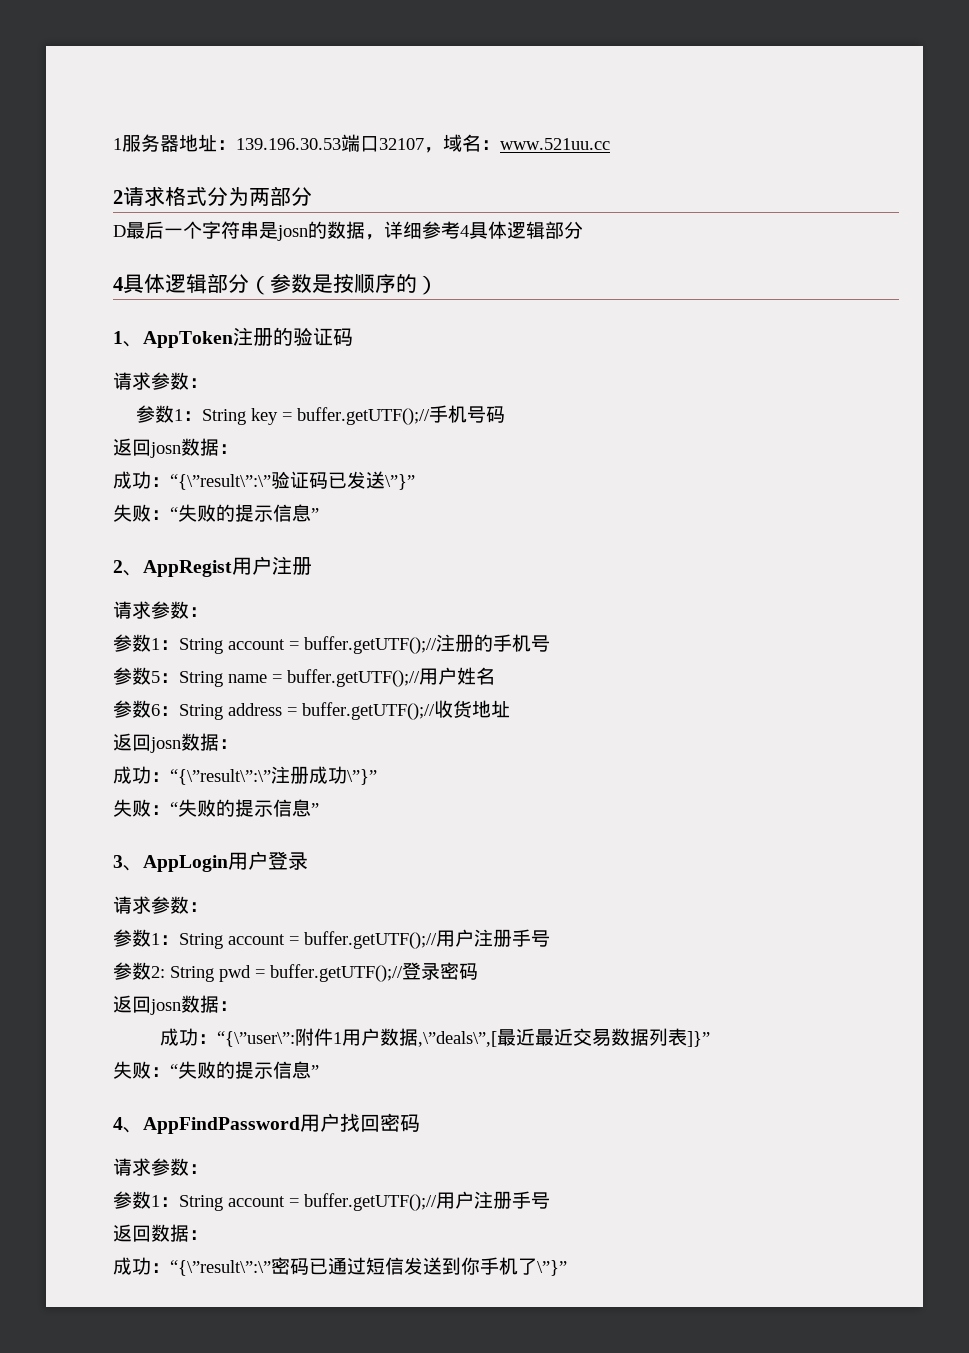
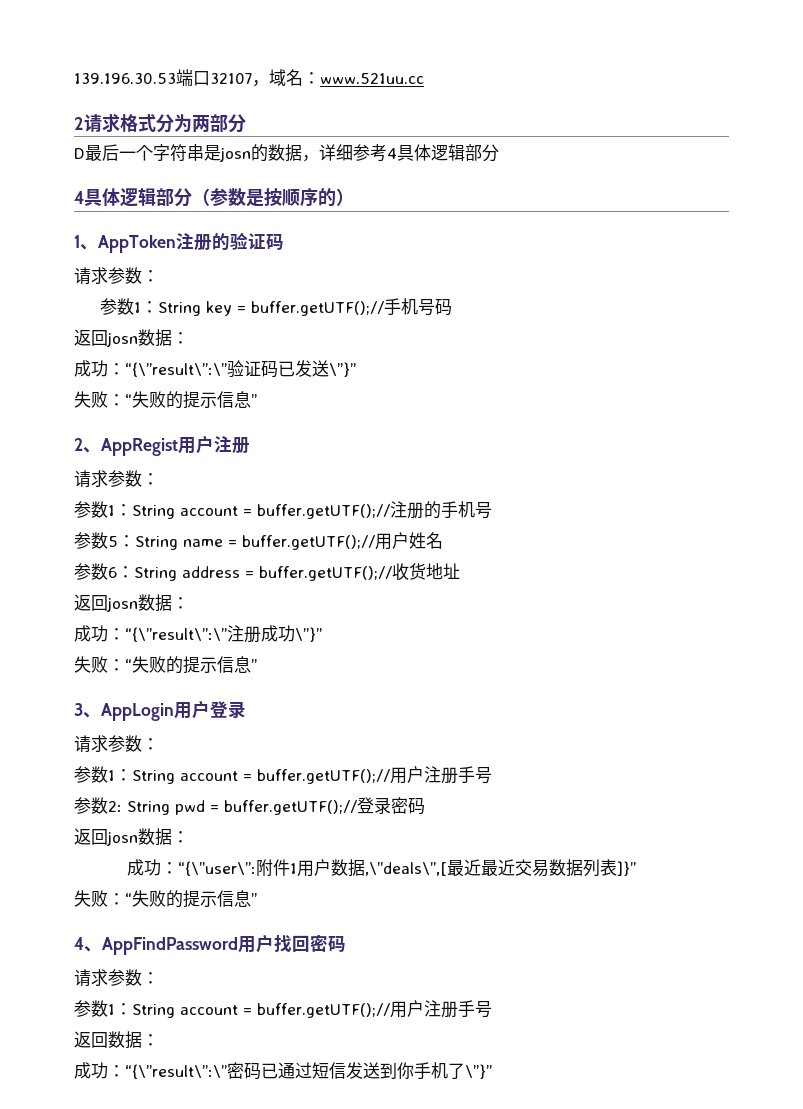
[113,134,236,152] 1服务器地址： -> (74, 78) none

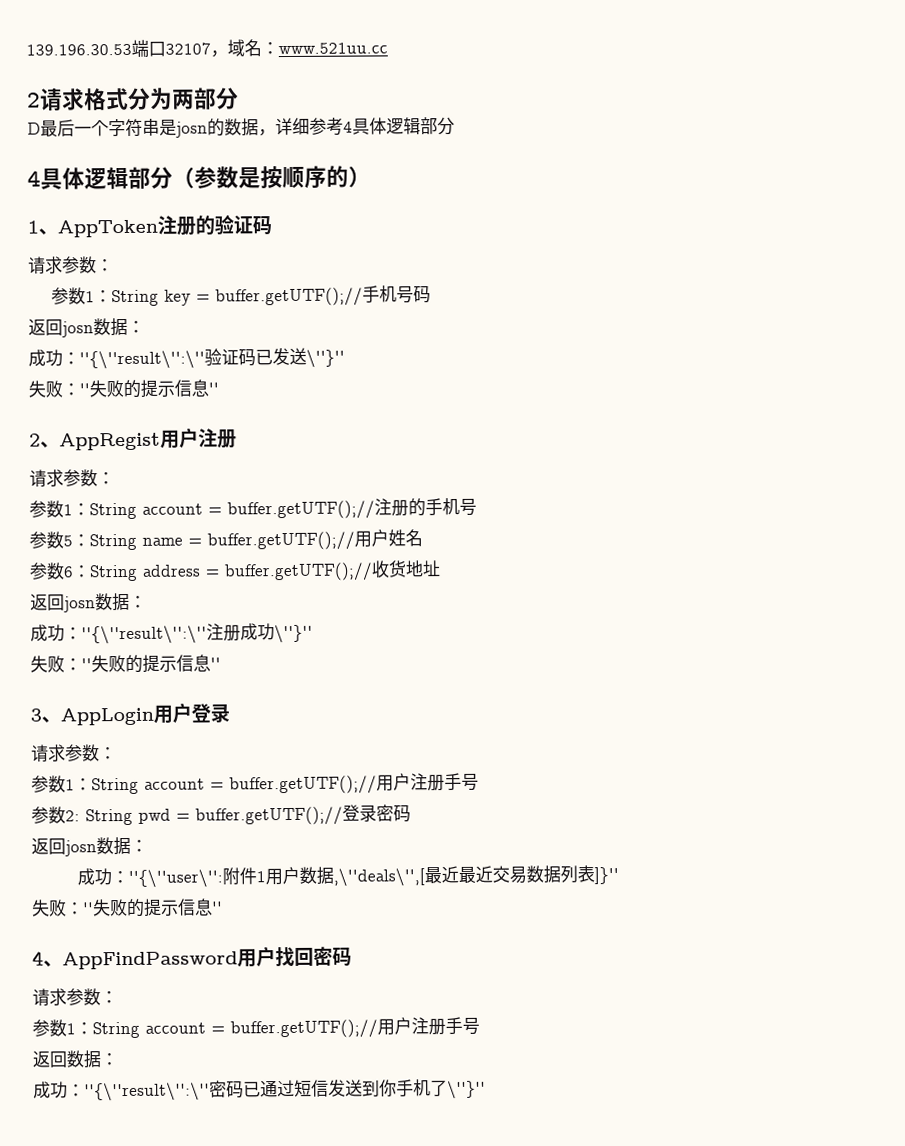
[125,362,227,377] “{\”result\”:\” -> [79,350,205,370] ''{\''result\'':\''
[329,362,356,377] [74,391,257,409] \”}” // 失败：“失败的提示信息” -> [306,349,345,368] [28,379,219,399] \''}'' // 失败：''失败的提示信息''
[125,627,227,642] “{\”result\”:\” -> [81,625,207,645] ''{\''result\'':\''
[295,627,322,642] [74,656,257,674] \”}” // 失败：“失败的提示信息” -> [274,624,313,644] [30,654,221,673] \''}'' // 失败：''失败的提示信息''
[177,861,256,876] “{\”user\”: -> [127,869,223,888] ''{\''user\'':
[364,862,447,876] ,\”deals\”,[ -> [332,868,425,887] ,\''deals\'',[
[616,861,636,876] [74,890,257,908] ]}” // 失败：“失败的提示信息” -> [593,866,619,885] [31,898,223,917] ]}'' // 失败：''失败的提示信息''
[125,1064,227,1079] “{\”result\”:\” -> [84,1082,210,1102] ''{\''result\'':\''
[465,1064,492,1079] \”}” -> [447,1080,486,1100] \''}''

